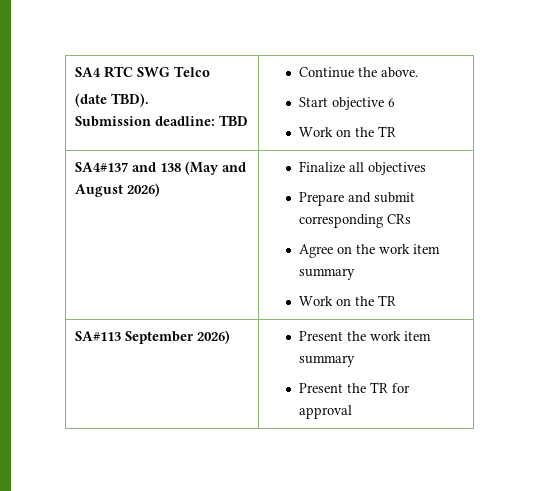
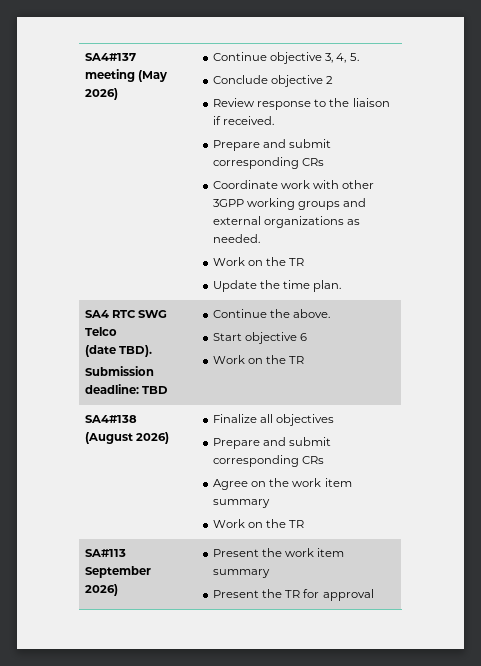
(74, 72) none -> [84,53,136,61] [84,69,167,82] [84,88,118,100] [213,52,359,64] [213,75,334,87] [213,98,390,110] [213,116,275,125] [213,139,332,151] [213,157,325,169] [213,180,375,189] [213,198,367,210] [213,216,361,228] [213,234,261,243] [213,257,305,266] [213,280,342,292] SA4#137 meeting (May 2026) | Continue objective 3, 4, 5. // Conclude objective 2 // Review response to the liaison if received. // Prepare and submit corresponding CRs // Coordinate work with other 3GPP working groups and external organizations as needed. // Work on the TR // Update the time plan. //
[74,161,246,175] [74,184,123,197] SA4#137 and 138 (May and August -> [84,415,137,423] [84,432,133,444] SA4#138 (August

